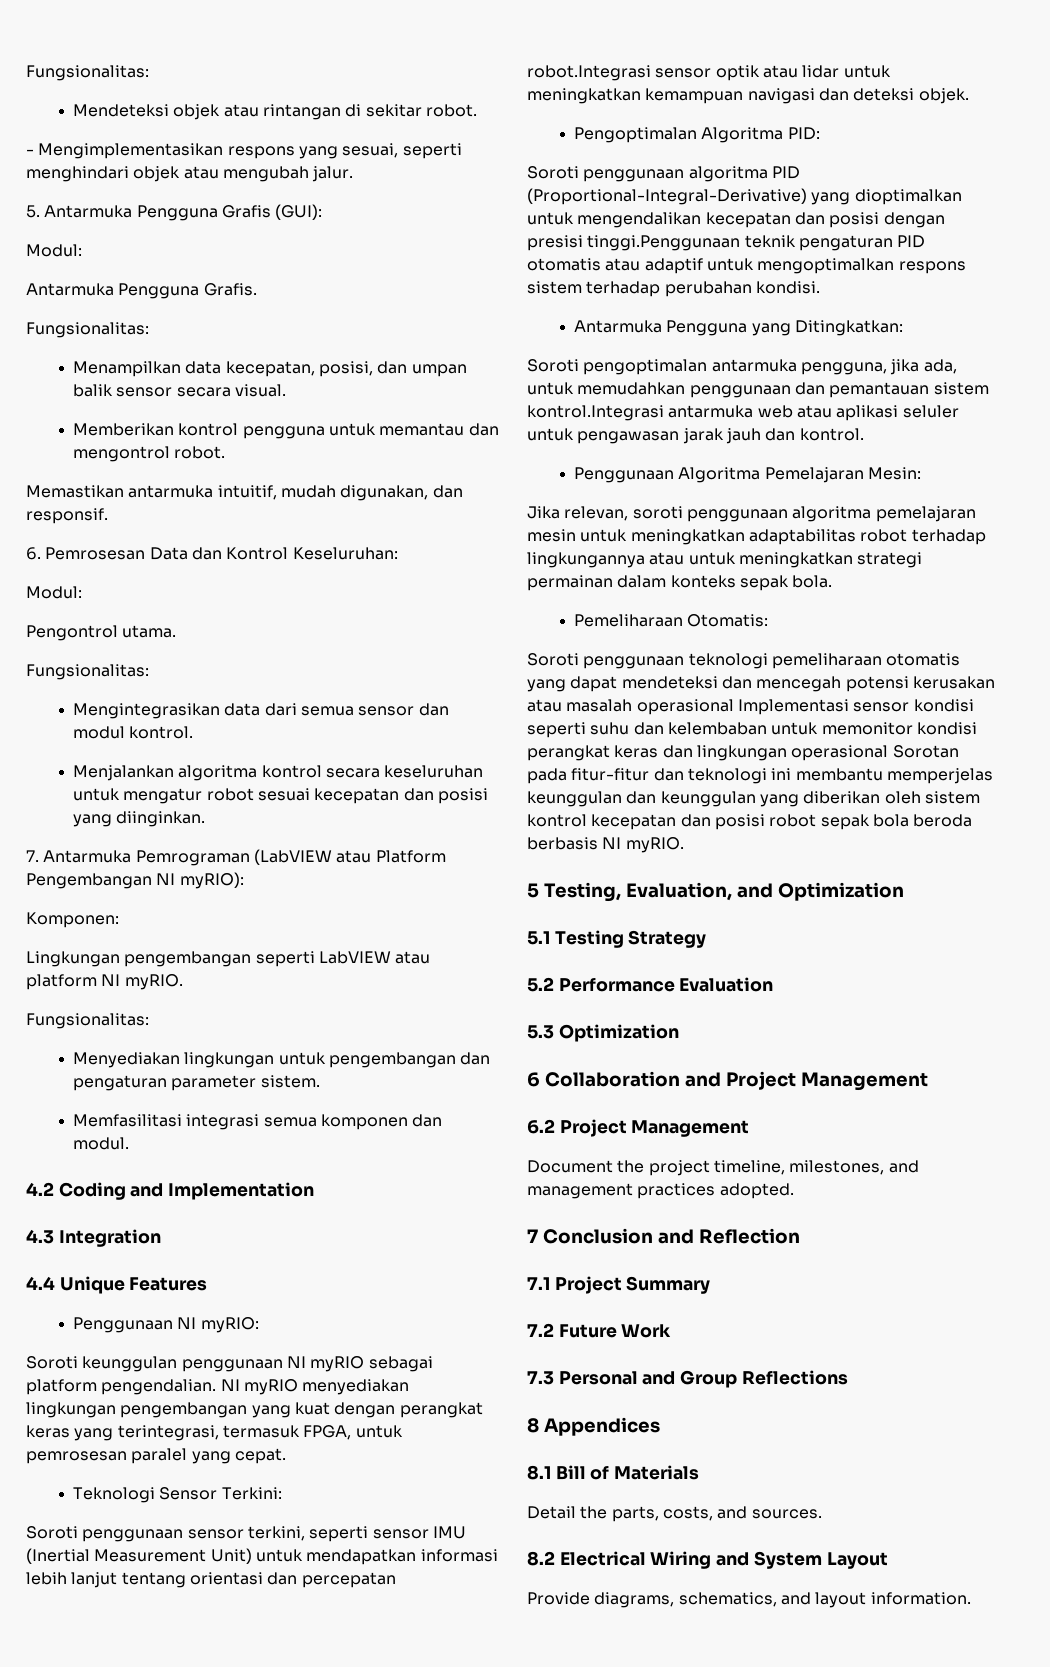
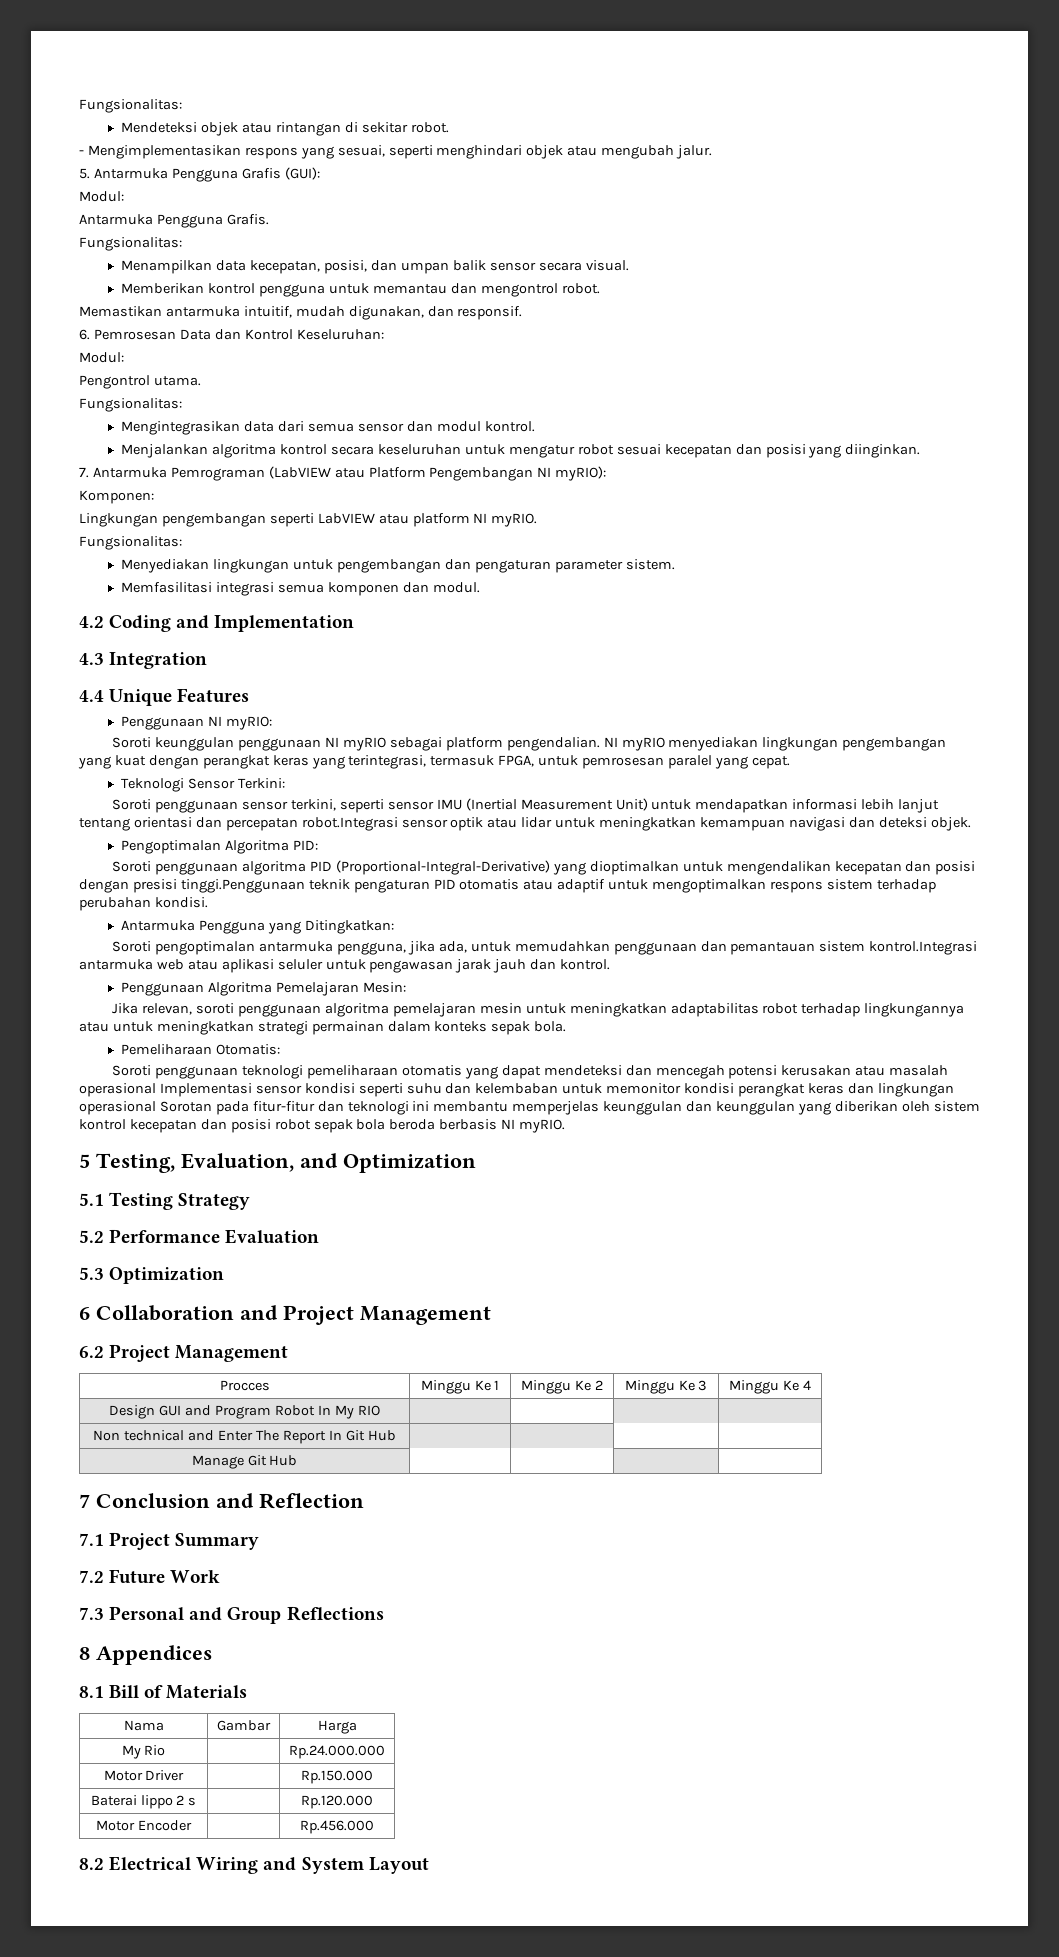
[527,1160,919,1176] [527,1183,794,1199] // Document the project timeline, milestones, and management practices adopted. -> [219,1380,270,1391] [420,1380,500,1394] [521,1380,603,1394] [624,1380,708,1394] [729,1380,811,1394] [109,1405,380,1419] [93,1430,396,1444] [191,1455,298,1469] // Procces | Minggu Ke 1 | Minggu Ke 2 | Minggu Ke 3 | Minggu Ke 4 // Design GUI and Program Robot In My RIO | | | | // Non technical and Enter The Report In Git Hub | | | | // Manage Git Hub | | | |
[527,1506,822,1522] // Detail the parts, costs, and sources. -> [123,1720,164,1731] [217,1720,271,1731] [317,1720,357,1734] [121,1745,166,1759] [289,1745,385,1759] [103,1770,185,1781] [301,1770,373,1784] [90,1795,197,1809] [301,1795,373,1809] [96,1820,192,1831] [300,1820,374,1834] // Nama | Gambar | Harga // My Rio | | Rp.24.000.000 // Motor Driver | | Rp.150.000 // Baterai lippo 2 s | | Rp.120.000 // Motor Encoder | | Rp.456.000
[527,1592,971,1608] // Provide diagrams, schematics, and layout information. -> (429, 1865) none

